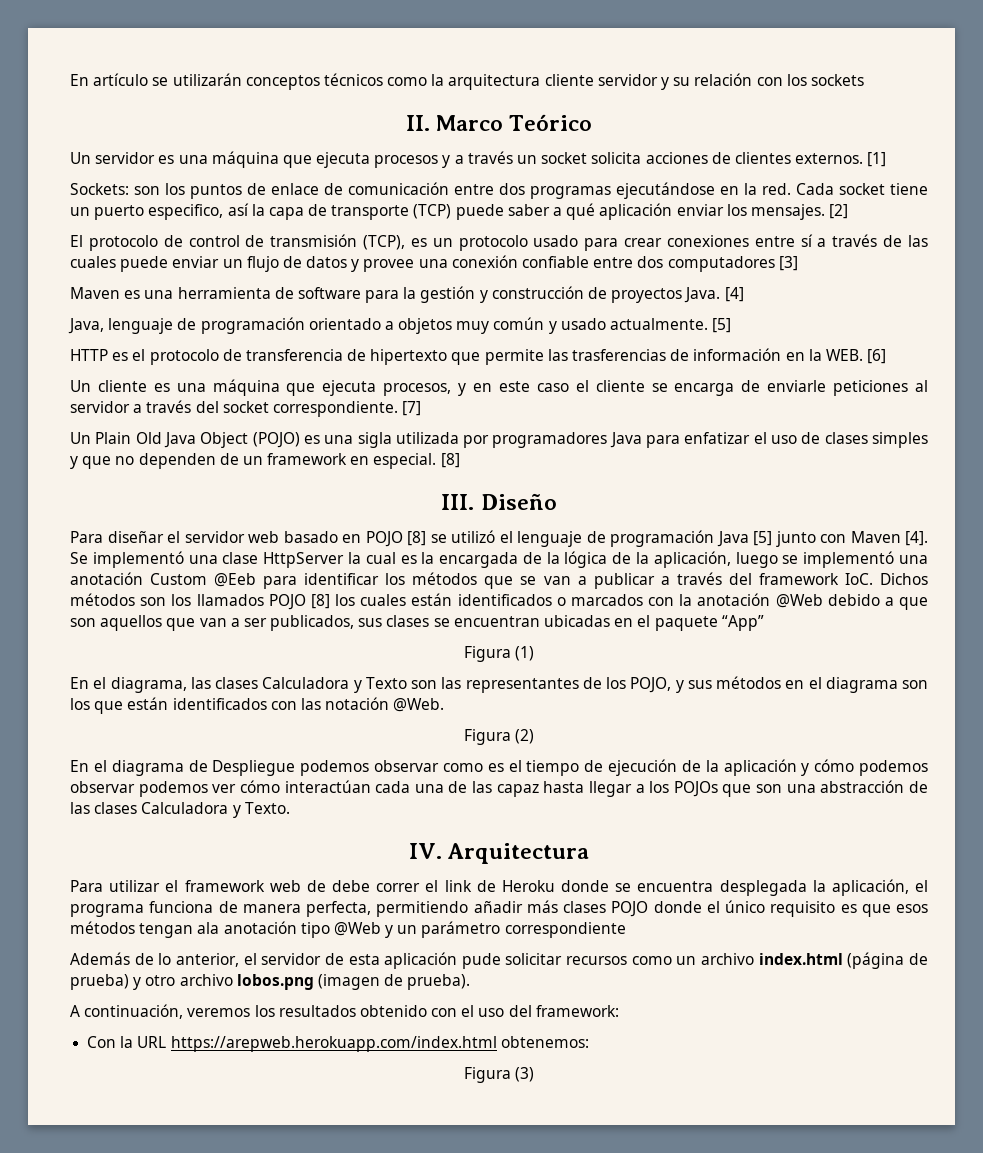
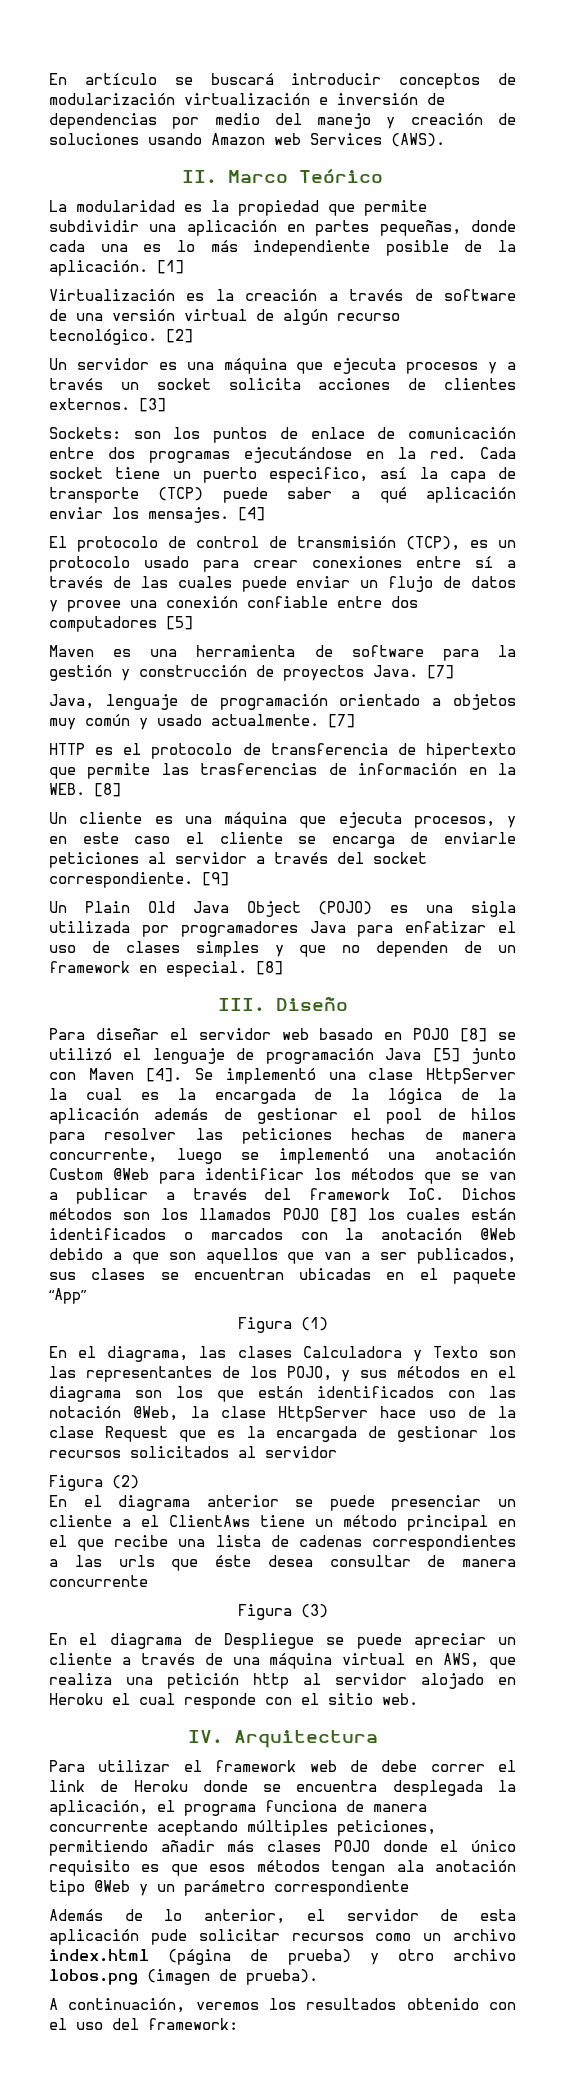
[172,73,864,90] [405,114,593,131] utilizarán conceptos técnicos como la arquitectura cliente servidor y su relación con los sockets // II. Marco Teórico -> [210,73,516,89] [49,93,445,105] [49,113,516,129] [49,133,445,147] [182,169,383,183] [49,200,427,216] [49,220,516,236] [49,240,516,256] [49,260,184,276] [49,289,516,301] [49,309,400,325] [49,329,193,345] buscará introducir conceptos de modularización virtualización e inversión de dependencias por medio del manejo y creación de soluciones usando Amazon web Services (AWS). // II. Marco Teórico // La modularidad es la propiedad que permite subdividir una aplicación en partes pequeñas, donde cada una es lo más independiente posible de la aplicación. [1] // Virtualización es la creación a través de software de una versión virtual de algún recurso tecnológico. [2]
[867,152,887,167] [1] -> [139,398,166,412] [3]
[829,204,849,219] [2] -> [238,507,265,521] [4]
[778,256,798,271] [3] -> [166,616,193,630] [5]
[724,287,744,302] [4] -> [427,665,454,679] [7]
[712,318,732,333] [5] -> [328,714,355,728] [7]
[867,349,887,364] [6] -> [94,783,121,797] [8]
[402,401,422,416] [7] -> [202,872,229,886] [9]
[653,551,731,568] aplicación, -> [49,1108,516,1124] [49,1128,516,1144] [49,1148,157,1163] aplicación además de gestionar el pool de hilos para resolver las peticiones hechas de manera concurrente,
[214,573,257,587] @Eeb -> [113,1168,149,1180] @Web
[393,698,445,712] [463,729,535,745] @Web. // Figura (2) -> [133,1406,516,1422] [49,1426,516,1442] [49,1446,337,1458] [49,1475,139,1491] [49,1495,516,1511] [49,1515,516,1531] [49,1535,516,1551] [49,1555,516,1571] [49,1575,148,1587] [237,1604,328,1620] @Web, la clase HttpServer hace uso de la clase Request que es la encargada de gestionar los recursos solicitados al servidor // Figura (2) // En el diagrama anterior se puede presenciar un cliente a el ClientAws tiene un método principal en el que recibe una lista de cadenas correspondientes a las urls que éste desea consultar de manera concurrente // Figura (3)
[300,759,929,776] [70,780,929,797] [70,802,290,818] podemos observar como es el tiempo de ejecución de la aplicación y cómo podemos observar podemos ver cómo interactúan cada una de las capaz hasta llegar a los POJOs que son una abstracción de las clases Calculadora y Texto. -> [326,1633,516,1649] [49,1653,517,1669] [49,1673,516,1689] [49,1693,418,1709] se puede apreciar un cliente a través de una máquina virtual en AWS, que realiza una petición http al servidor alojado en Heroku el cual responde con el sitio web.
[306,901,371,917] perfecta, -> [49,1820,436,1836] concurrente aceptando múltiples peticiones,
[87,1036,589,1052] [463,1067,535,1083] // Con la URL https://arepweb.herokuapp.com/index.html obtenemos: // Figura (3) -> (238, 2024) none

